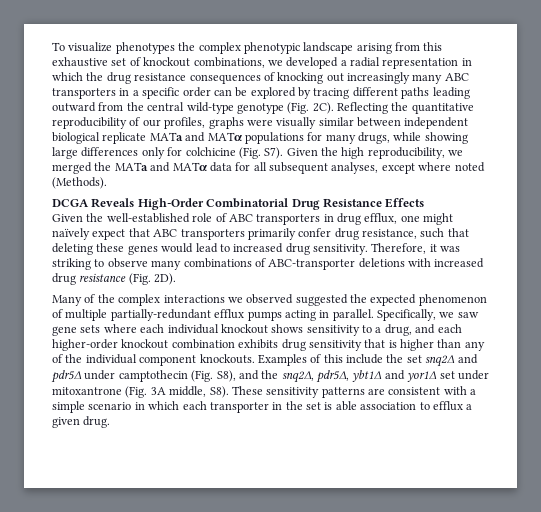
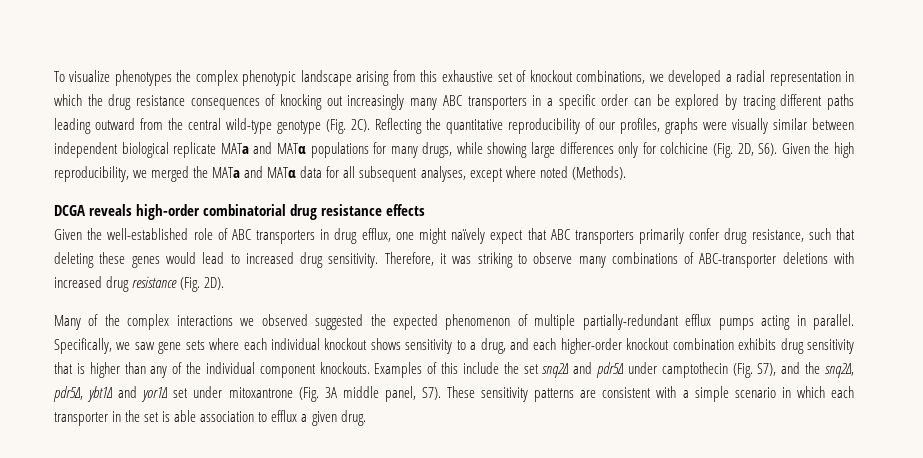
[264,147,284,159] S7). -> [737,143,778,156] 2D, S6).
[91,198,425,210] Reveals High-Order Combinatorial Drug Resistance Effects -> [89,204,426,220] reveals high-order combinatorial drug resistance effects
[216,370,236,382] S8), -> [757,363,777,376] S7),
[169,386,229,398] middle, S8). -> [342,386,441,402] middle panel, S7).

